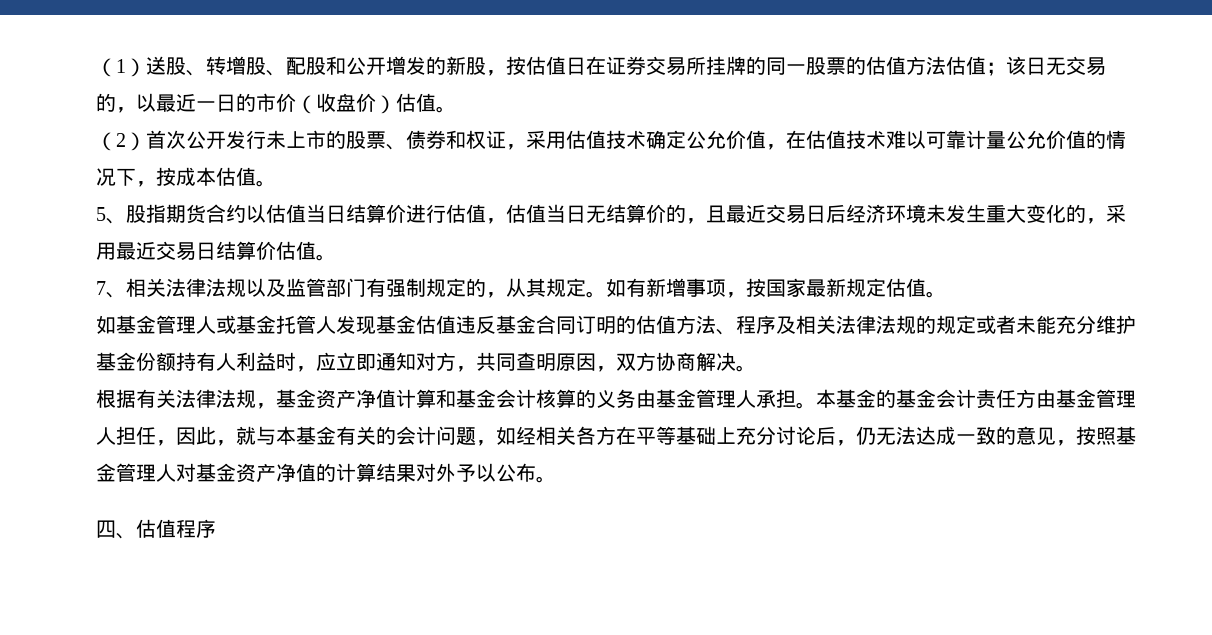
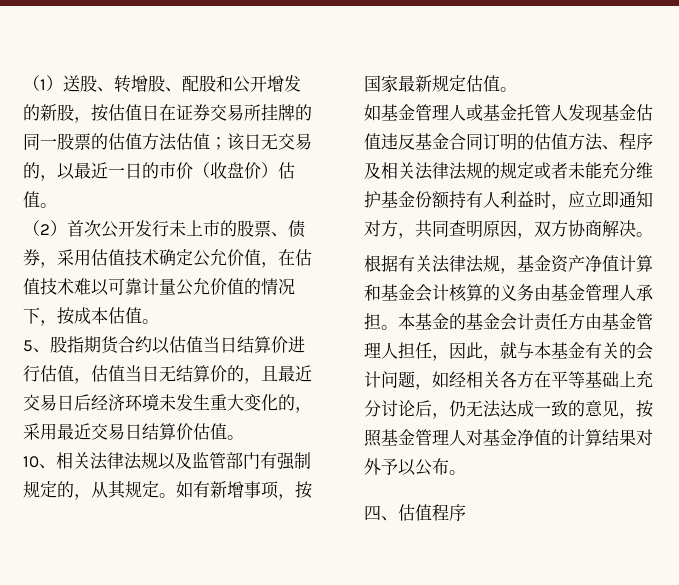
[446,130,506,149] 和权证 -> (40, 257) none
[96,281,106,295] 7 -> [23,456,39,468] 10
[236,463,276,483] 资产 -> (517, 437) none

